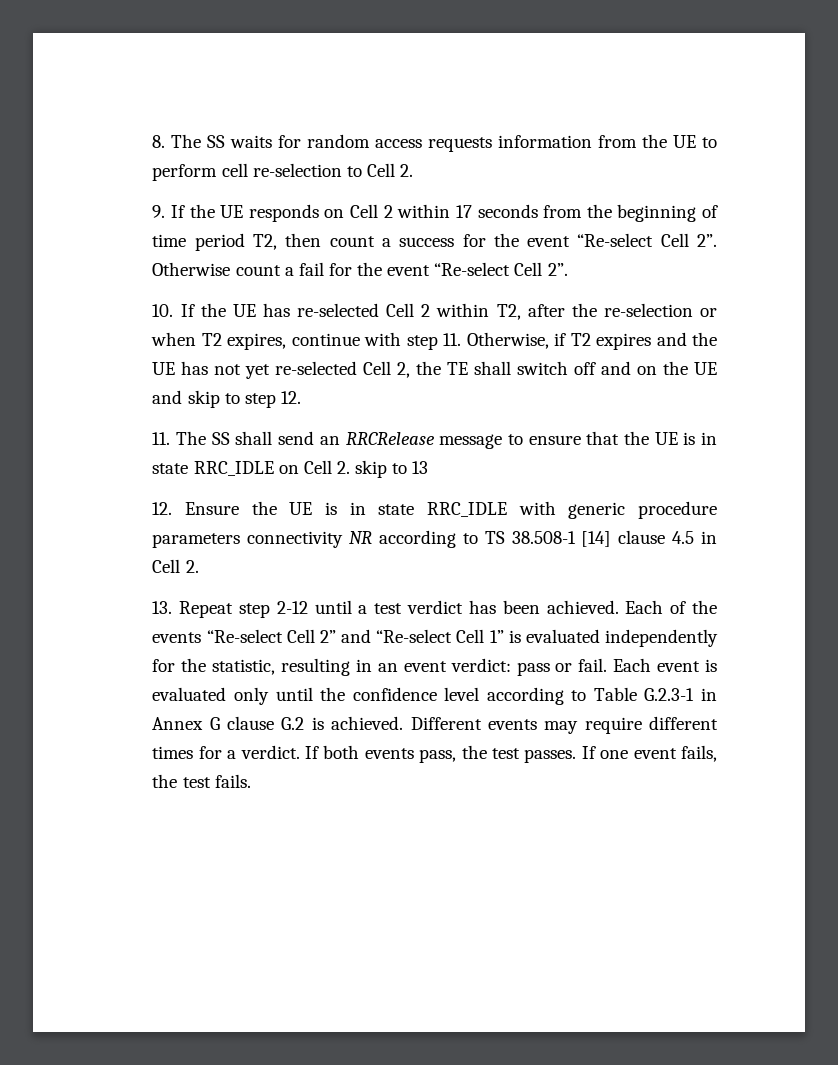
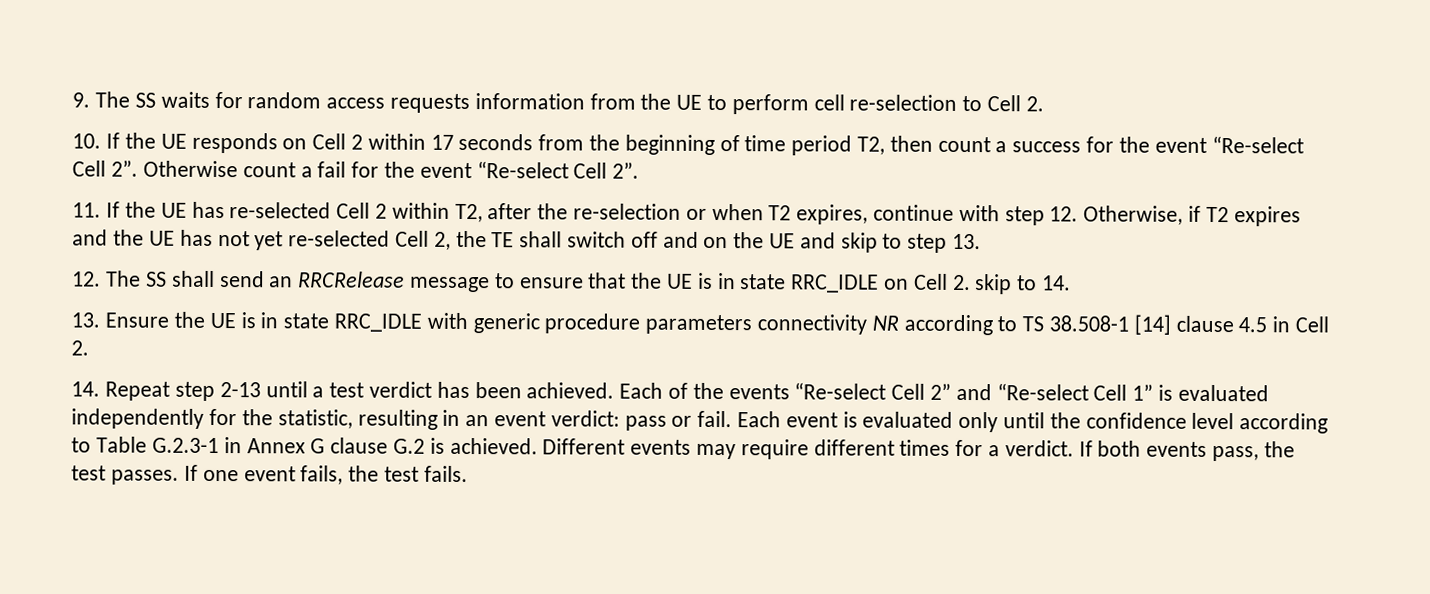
[152,135,166,148] 8. -> [72,92,91,108] 9.
[152,205,166,218] 9. -> [72,133,102,149] 10.
[152,304,174,317] 10. -> [72,202,102,218] 11.
[443,333,462,346] 11. -> [1049,206,1079,222] 12.
[280,391,301,404] [152,432,171,445] 12. // 11. -> [952,233,982,250] [72,271,102,287] 13. // 12.
[412,461,429,474] [152,502,173,515] 13 // 12. -> [1042,275,1072,291] [71,312,101,328] 14. // 13.
[152,601,173,614] 13. -> [71,381,101,397] 14.
[276,601,308,614] 2-12 -> [219,382,261,398] 2-13

